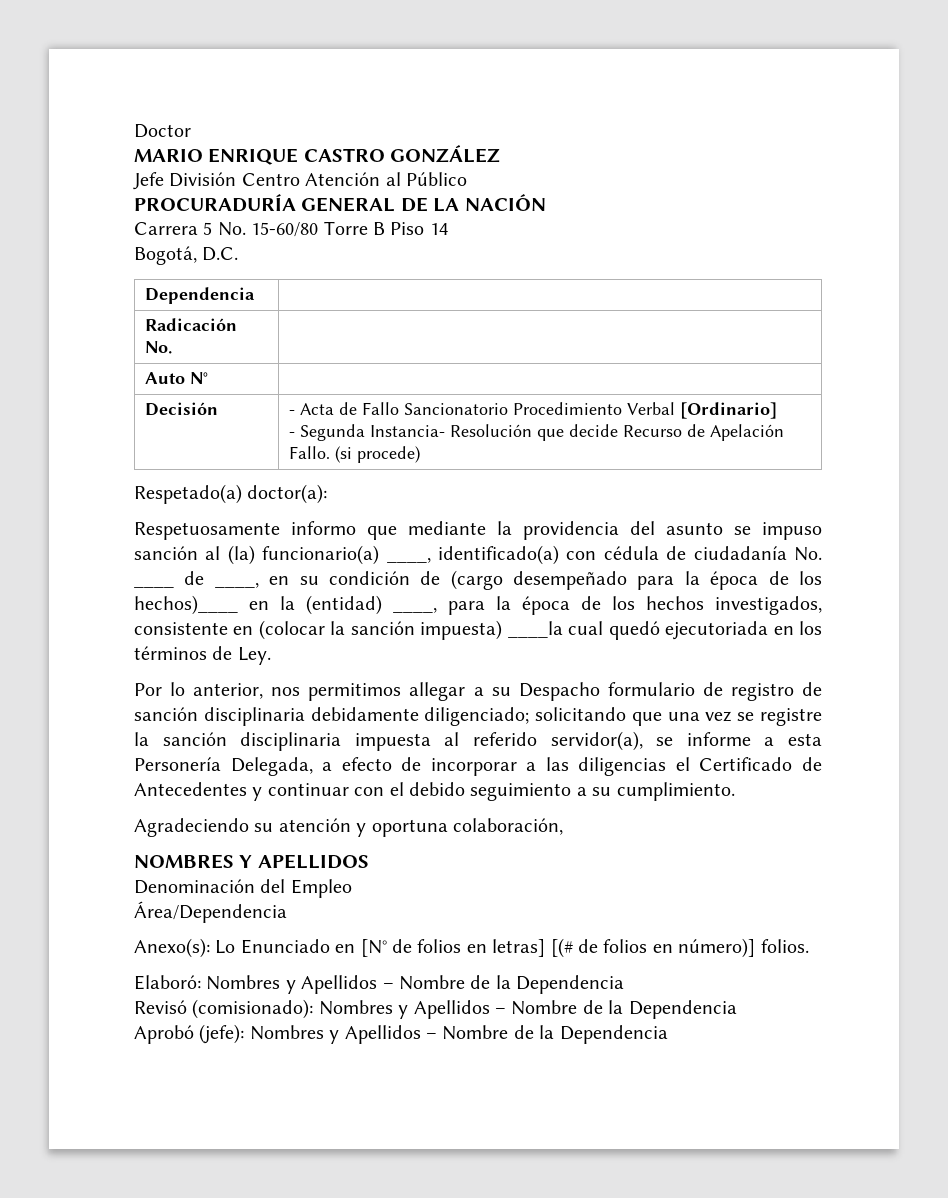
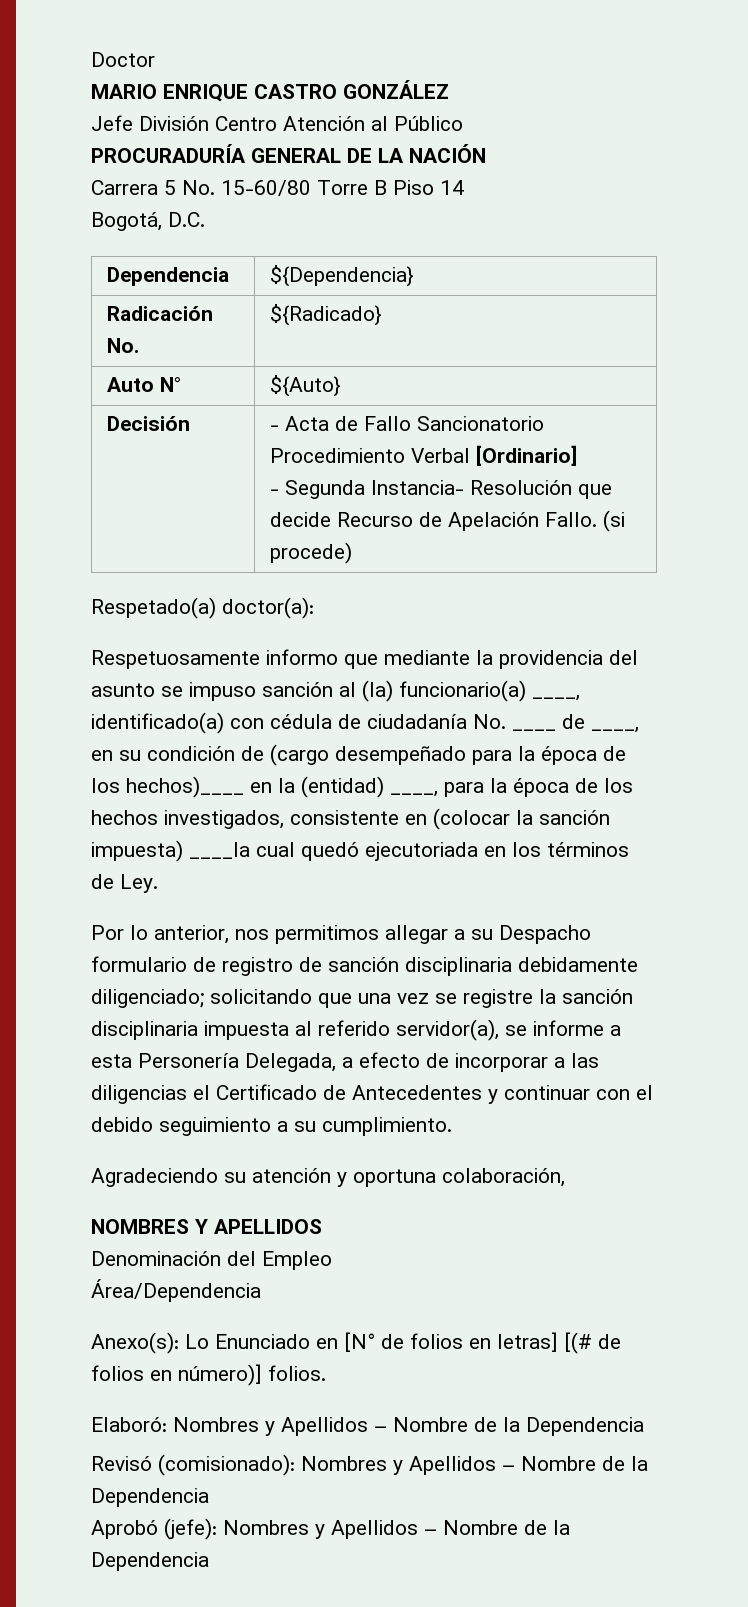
(256, 295) none -> [270,265,415,287] ${Dependencia}
(173, 347) none -> [270,304,383,326] ${Radicado}
(209, 378) none -> [270,375,342,397] ${Auto}

